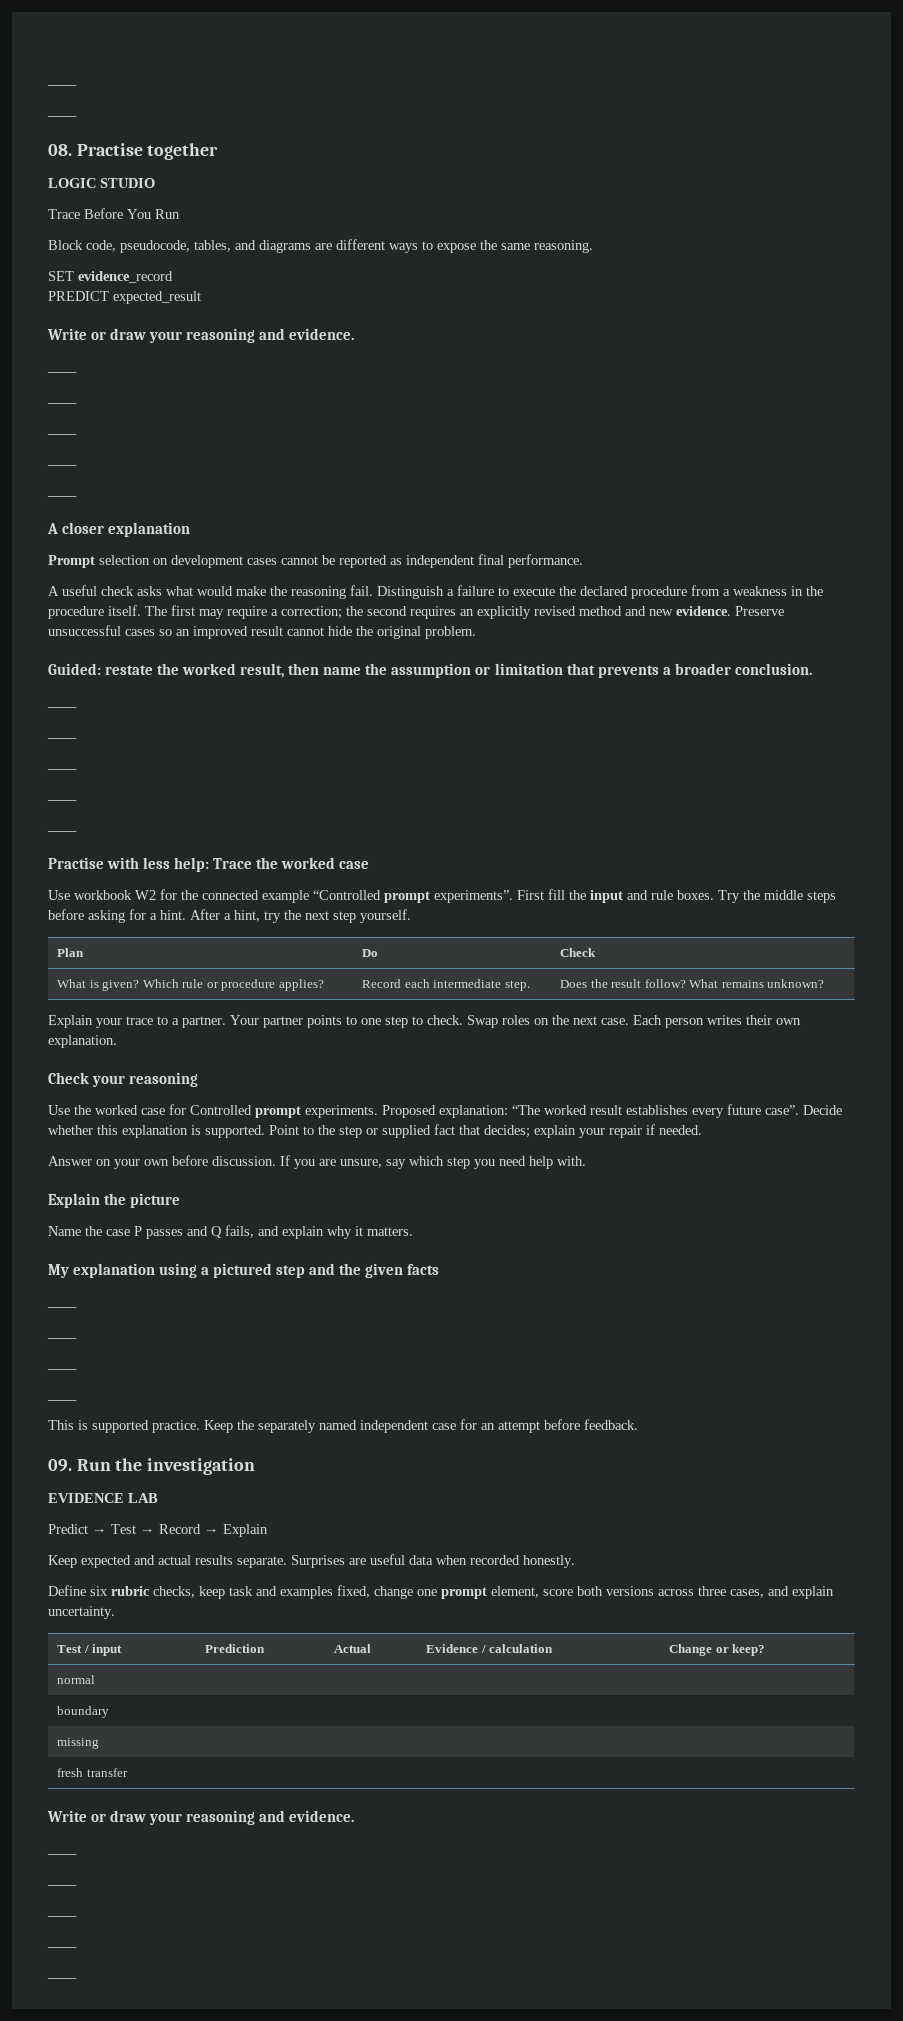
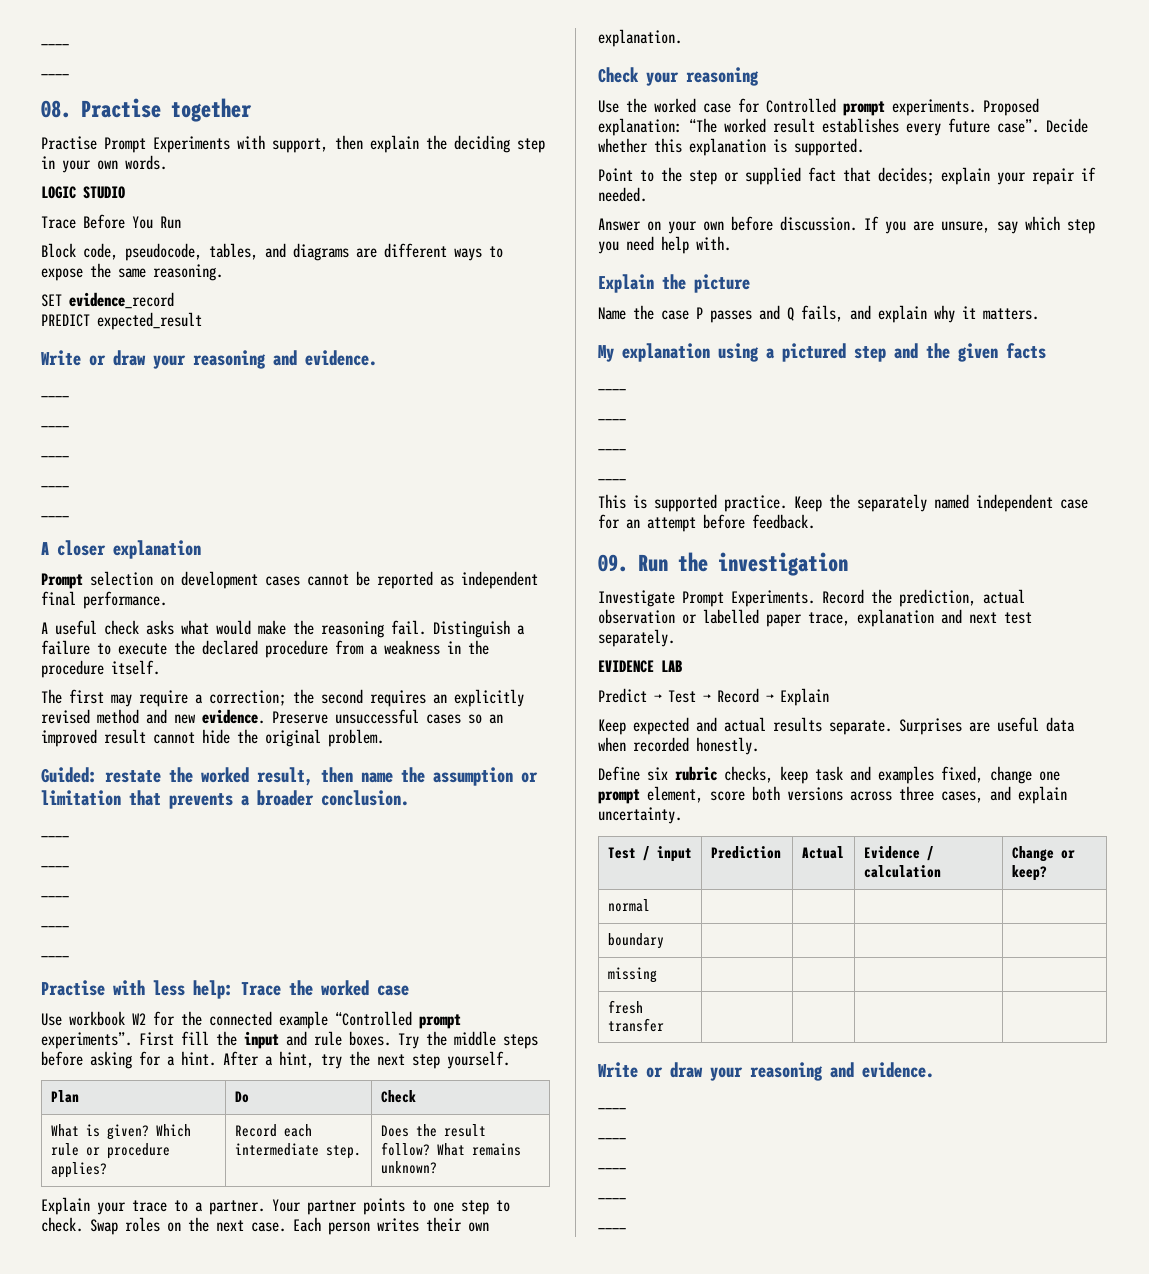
(219, 151) none -> [41,135,545,153] [41,155,167,173] // Practise Prompt Experiments with support, then explain the deciding step in your own words.
(141, 610) none -> (160, 667) //
(265, 1131) none -> (864, 147) //
(256, 1466) none -> [598,589,1025,607] [598,609,1032,627] [598,629,675,647] // Investigate Prompt Experiments. Record the prediction, actual observation or labelled paper trace, explanation and next test separately.

